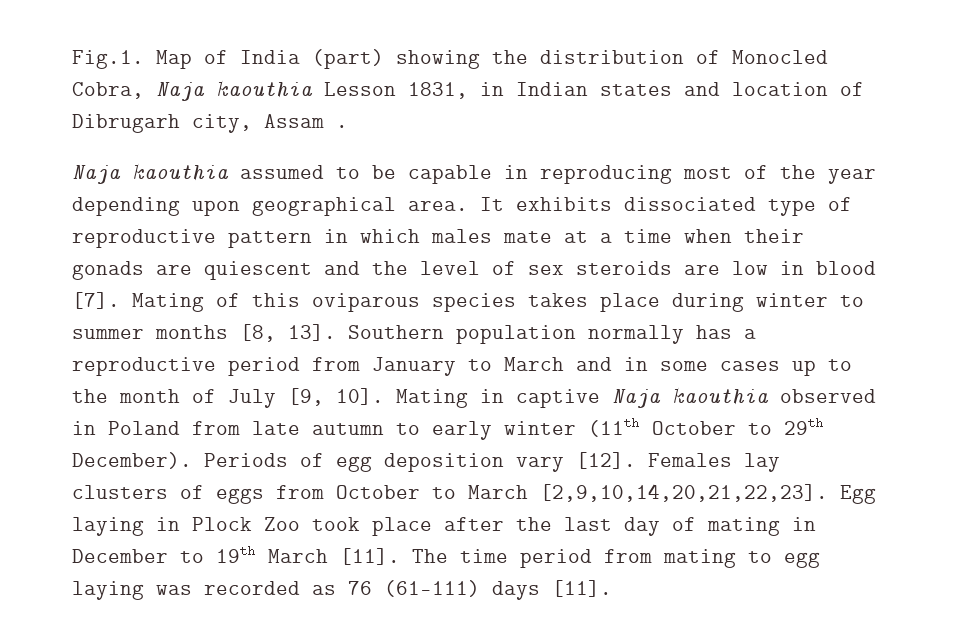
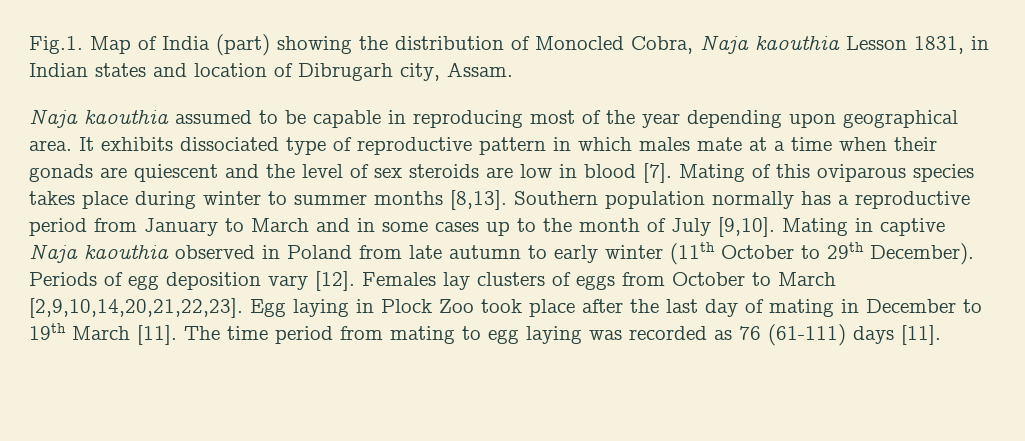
[264,114,348,128] Assam . -> [447,62,513,77] Assam.
[240,324,336,342] [8, 13]. -> [450,190,507,210] [8,13].
[288,388,384,406] [9, 10]. -> [718,217,775,237] [9,10].

